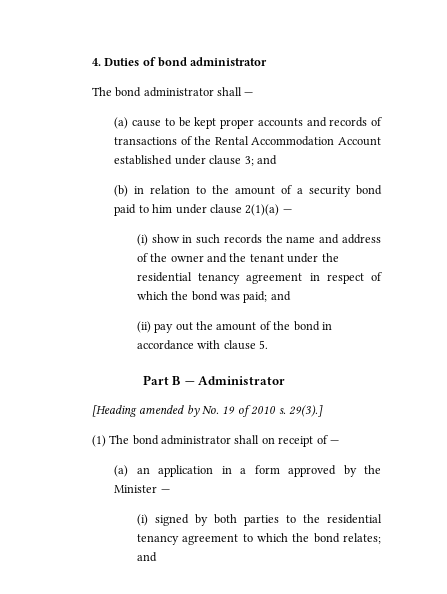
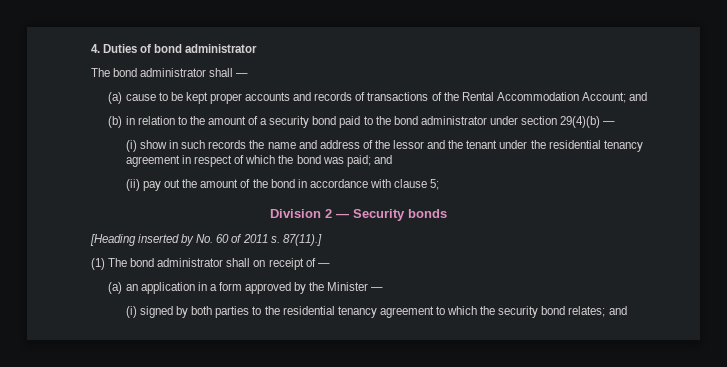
[338,137,382,146] [114,155,254,166] Account established under clause 3; -> [581,92,626,103] Account;
[152,204,280,216] him under clause 2(1)(a) -> [375,116,601,128] the bond administrator under section 29(4)(b)
[170,255,204,262] owner -> [393,140,425,149] lessor
[259,340,269,349] [142,375,286,385] 5. // Part B — Administrator -> [430,179,440,190] [269,209,447,221] 5; // Division 2 — Security bonds
[139,405,185,414] amended -> [138,234,180,243] inserted
[222,405,323,417] 19 of 2010 s. 29(3).] -> [216,234,322,246] 60 of 2011 s. 87(11).]
(310, 537) none -> [498,306,539,318] security

